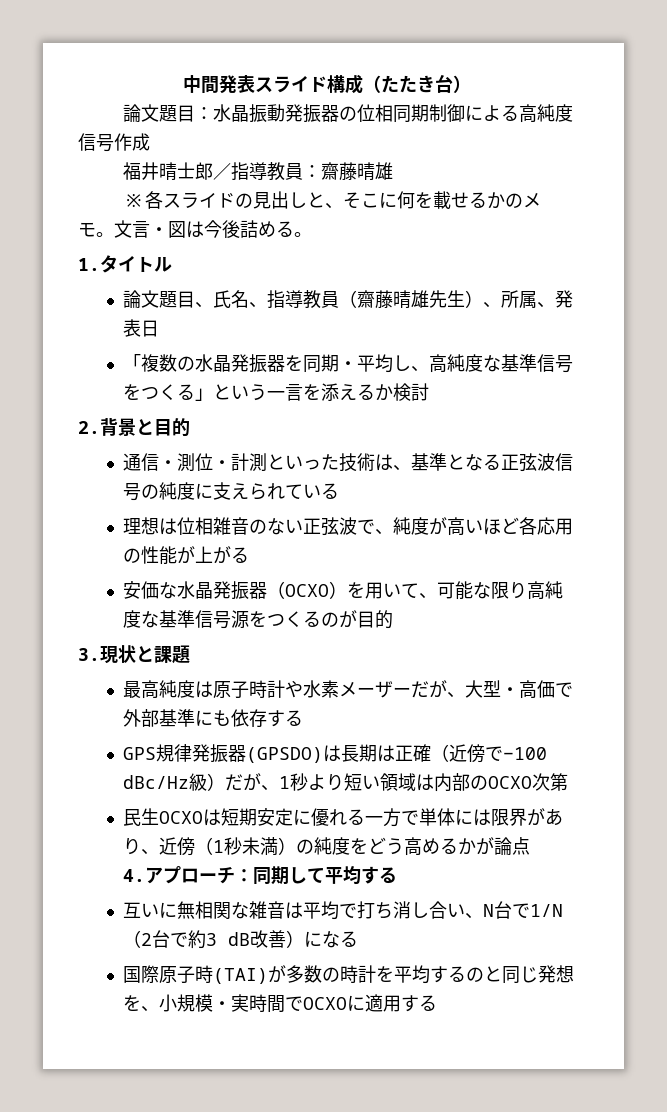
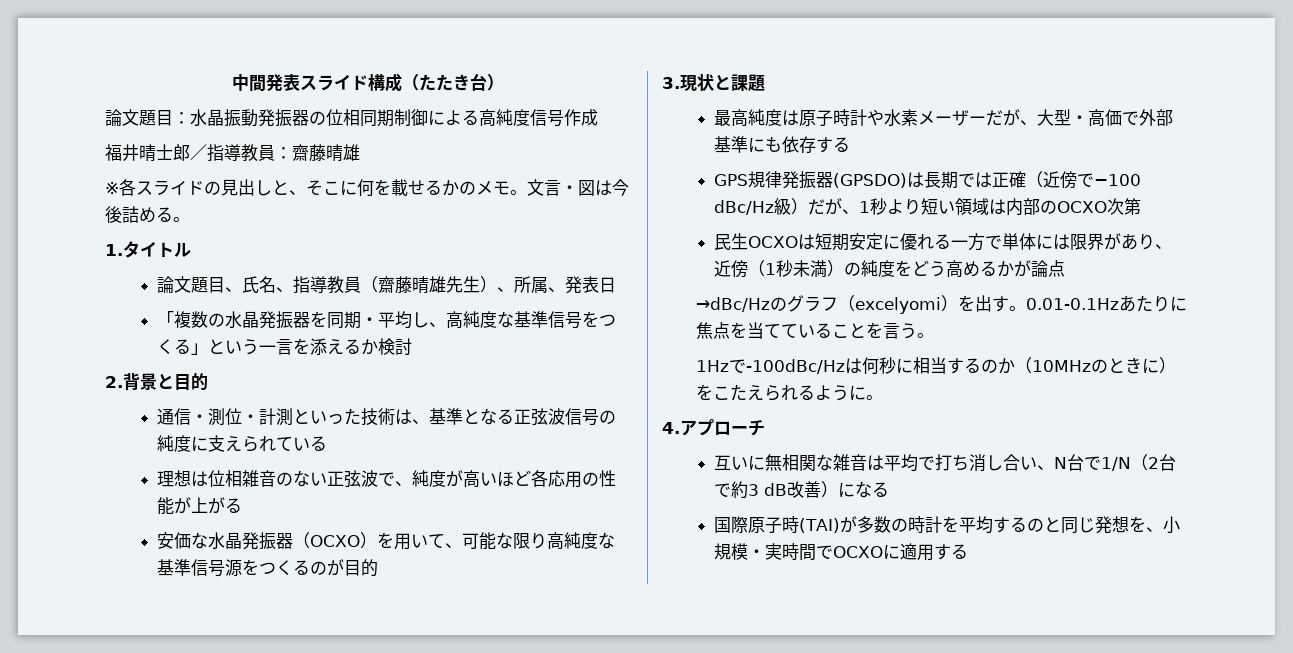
(378, 753) none -> [958,173,976,187] で
(531, 846) none -> [695,295,1187,314] [695,322,934,339] [695,357,1176,374] [695,384,883,401] // →dBc/Hzのグラフ（excelyomi）を出す。0.01-0.1Hzあたりに焦点を当てていることを言う。 // 1Hzで-100dBc/Hzは何秒に相当するのか（10MHzのときに）をこたえられるように。
[234,866,397,885] ：同期して平均する -> (765, 427) none

